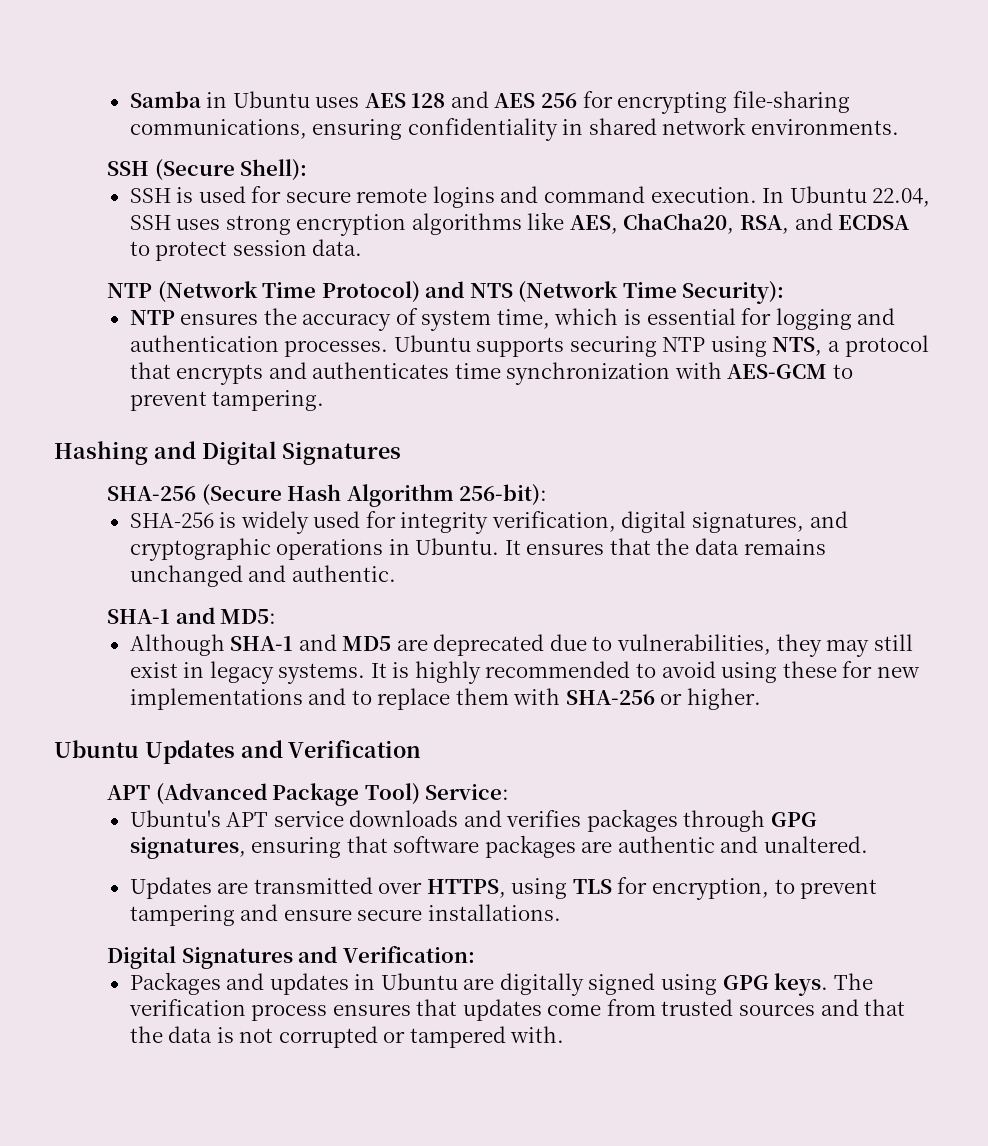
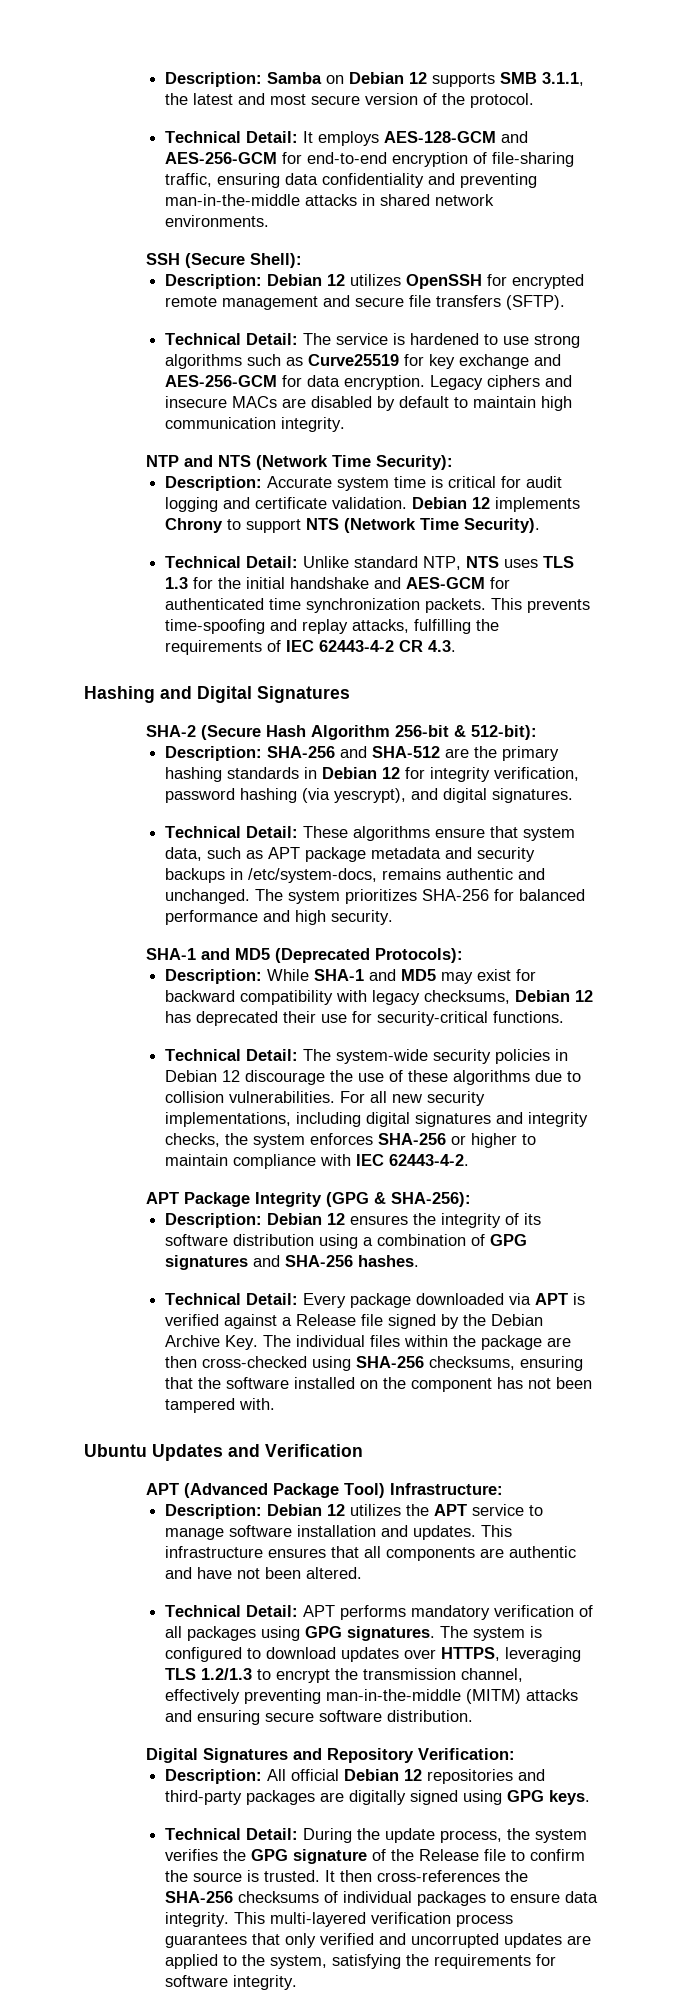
[129,91,850,114] [129,118,558,141] Samba in Ubuntu uses AES 128 and AES 256 for encrypting file-sharing communications, ensuring confidentiality -> [164,72,584,87] [164,93,534,108] [164,131,528,146] [164,152,574,167] [164,173,537,188] [164,194,357,206] Description: Samba on Debian 12 supports SMB 3.1.1, the latest and most secure version of the protocol. // Technical Detail: It employs AES-128-GCM and AES-256-GCM for end-to-end encryption of file-sharing traffic, ensuring data confidentiality and preventing man-in-the-middle attacks
[129,186,931,208] [129,212,911,236] [129,239,363,261] [107,281,420,303] SSH is used for secure remote logins and command execution. In Ubuntu 22.04, SSH uses strong encryption algorithms like AES, ChaCha20, RSA, and ECDSA to protect session data. // NTP (Network Time Protocol) -> [164,274,584,289] [164,295,565,310] [164,333,580,348] [164,354,561,369] [164,375,572,390] [164,396,572,411] [164,417,345,432] [146,455,180,467] Description: Debian 12 utilizes OpenSSH for encrypted remote management and secure file transfers (SFTP). // Technical Detail: The service is hardened to use strong algorithms such as Curve25519 for key exchange and AES-256-GCM for data encryption. Legacy ciphers and insecure MACs are disabled by default to maintain high communication integrity. // NTP
[129,308,896,331] [129,335,929,357] [129,362,854,385] [129,390,325,411] NTP ensures the accuracy of system time, which is essential for logging and authentication processes. Ubuntu supports securing NTP using NTS, a protocol that encrypts and authenticates time synchronization with AES-GCM to prevent tampering. -> [164,476,562,491] [164,497,580,512] [164,518,540,533] [164,556,574,570] [164,577,510,589] [164,598,590,613] [164,619,499,634] [164,640,456,655] Description: Accurate system time is critical for audit logging and certificate validation. Debian 12 implements Chrony to support NTS (Network Time Security). // Technical Detail: Unlike standard NTP, NTS uses TLS 1.3 for the initial handshake and AES-GCM for authenticated time synchronization packets. This prevents time-spoofing and replay attacks, fulfilling the requirements of IEC 62443-4-2 CR 4.3.
[107,486,197,501] SHA-256 -> [146,725,197,737] SHA-2
[459,484,548,506] [129,511,848,534] [129,538,826,561] [129,565,396,587] [107,607,277,624] [129,634,913,657] [129,661,920,684] [129,688,762,710] 256-bit): // SHA-256 is widely used for integrity verification, digital signatures, and cryptographic operations in Ubuntu. It ensures that the data remains unchanged and authentic. // SHA-1 and MD5: // Although SHA-1 and MD5 are deprecated due to vulnerabilities, they may still exist in legacy systems. It is highly recommended to avoid using these for new implementations and to replace them with SHA-256 or higher. -> [395,725,538,740] [164,746,559,761] [164,767,579,782] [164,788,573,803] [164,826,575,841] [164,847,535,862] [164,868,545,883] [164,889,585,904] [164,910,393,925] [146,948,464,963] [164,969,536,984] [164,990,593,1005] [164,1011,564,1026] [164,1049,568,1064] [164,1070,581,1085] [164,1091,485,1106] [164,1112,588,1127] [164,1133,536,1148] [164,1154,469,1169] [146,1192,472,1207] [164,1213,541,1228] [164,1234,527,1249] [164,1255,419,1270] [164,1293,585,1308] [164,1314,543,1329] [164,1335,571,1350] [164,1356,583,1371] [164,1377,592,1392] [164,1398,275,1413] 256-bit & 512-bit): // Description: SHA-256 and SHA-512 are the primary hashing standards in Debian 12 for integrity verification, password hashing (via yescrypt), and digital signatures. // Technical Detail: These algorithms ensure that system data, such as APT package metadata and security backups in /etc/system-docs, remains authentic and unchanged. The system prioritizes SHA-256 for balanced performance and high security. // SHA-1 and MD5 (Deprecated Protocols): // Description: While SHA-1 and MD5 may exist for backward compatibility with legacy checksums, Debian 12 has deprecated their use for security-critical functions. // Technical Detail: The system-wide security policies in Debian 12 discourage the use of these algorithms due to collision vulnerabilities. For all new security implementations, including digital signatures and integrity checks, the system enforces SHA-256 or higher to maintain compliance with IEC 62443-4-2. // APT Package Integrity (GPG & SHA-256): // Description: Debian 12 ensures the integrity of its software distribution using a combination of GPG signatures and SHA-256 hashes. // Technical Detail: Every package downloaded via APT is verified against a Release file signed by the Debian Archive Key. The individual files within the package are then cross-checked using SHA-256 checksums, ensuring that the software installed on the component has not been tampered with.
[425,784,510,800] [129,809,818,832] [129,835,869,859] [129,877,878,900] [129,904,561,926] Service: // Ubuntu's APT service downloads and verifies packages through GPG signatures, ensuring that software packages are authentic and unaltered. // Updates are transmitted over HTTPS, using TLS for encryption, to prevent tampering and ensure secure installations. -> [390,1483,504,1495] [164,1504,543,1519] [164,1525,512,1540] [164,1546,576,1561] [164,1567,362,1579] [164,1605,593,1620] [164,1626,542,1641] [164,1647,581,1662] [164,1668,523,1683] [164,1689,578,1704] [164,1710,473,1725] Infrastructure: // Description: Debian 12 utilizes the APT service to manage software installation and updates. This infrastructure ensures that all components are authentic and have not been altered. // Technical Detail: APT performs mandatory verification of all packages using GPG signatures. The system is configured to download updates over HTTPS, leveraging TLS 1.2/1.3 to encrypt the transmission channel, effectively preventing man-in-the-middle (MITM) attacks and ensuring secure software distribution.
(338, 954) none -> [327,1748,415,1763] Repository
[129,972,458,995] Packages and updates in Ubuntu -> [164,1769,545,1784] [164,1790,315,1805] Description: All official Debian 12 repositories and third-party packages
[833,973,873,990] [128,999,906,1021] [129,1026,565,1048] The verification process ensures that updates come from trusted sources and that the data is not corrupted or tampered with. -> [164,1828,587,1843] [164,1849,585,1864] [164,1870,528,1882] [164,1891,598,1906] [164,1912,513,1927] [164,1933,591,1948] [164,1954,556,1969] [164,1975,297,1990] // Technical Detail: During the update process, the system verifies the GPG signature of the Release file to confirm the source is trusted. It then cross-references the SHA-256 checksums of individual packages to ensure data integrity. This multi-layered verification process guarantees that only verified and uncorrupted updates are applied to the system, satisfying the requirements for software integrity.

